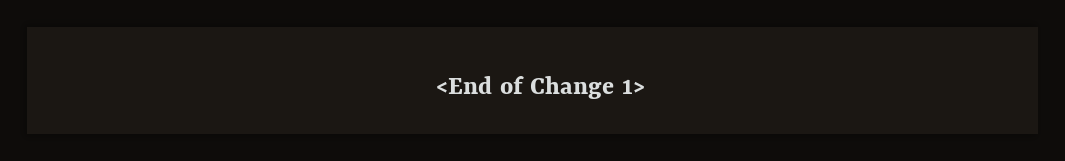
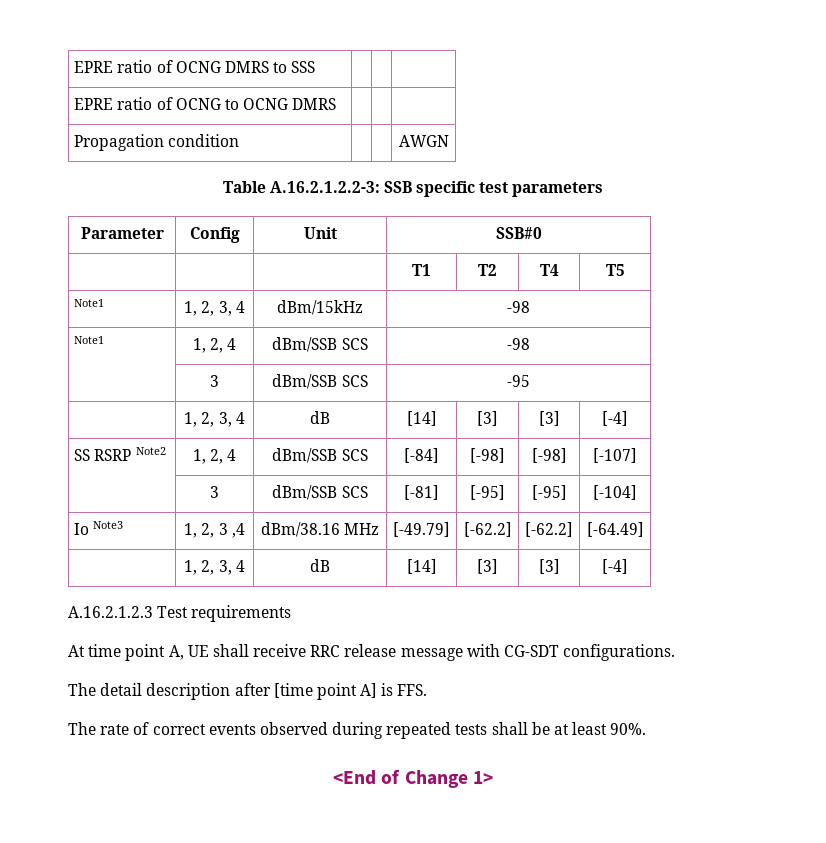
(436, 85) none -> [74,60,316,73] [74,97,337,110] [74,134,240,151] [398,135,449,147] [222,181,604,197] [80,227,164,239] [189,227,240,243] [303,227,337,239] [495,227,542,239] [412,264,431,276] [478,264,497,276] [539,264,559,276] [605,264,625,276] [74,299,105,307] [184,301,245,316] [277,300,363,315] [507,301,530,313] [74,336,105,344] [192,338,237,353] [272,337,368,352] [507,338,530,350] [210,375,219,387] [272,374,368,389] [507,375,530,387] [184,412,245,427] [310,411,330,424] [406,411,437,426] [477,411,498,426] [538,411,560,426] [602,411,628,426] [74,447,166,461] [192,449,237,464] [272,448,368,463] [404,448,439,463] [470,448,505,463] [531,448,567,463] [593,448,637,463] [210,486,219,498] [272,485,368,500] [404,485,439,500] [470,485,505,500] [531,485,567,500] [593,485,637,500] [74,521,124,535] [184,523,245,538] [260,522,380,537] [393,522,450,537] [463,522,512,537] [525,522,573,537] [586,522,644,537] [184,560,245,575] [310,559,330,572] [406,559,437,574] [477,559,498,574] [538,559,560,574] [602,559,628,574] [68,605,292,622] [68,644,676,661] [68,683,428,700] [68,722,647,739] EPRE ratio of OCNG DMRS to SSS | | | // EPRE ratio of OCNG to OCNG DMRS | | | // Propagation condition | | | AWGN // Table A.16.2.1.2.2-3: SSB specific test parameters // Parameter | Config | Unit | SSB#0 // | | | T1 | T2 | T4 | T5 // Note1 | 1, 2, 3, 4 | dBm/15kHz | -98 // Note1 | 1, 2, 4 | dBm/SSB SCS | -98 // | 3 | dBm/SSB SCS | -95 // | 1, 2, 3, 4 | dB | [14] | [3] | [3] | [-4] // SS RSRP Note2 | 1, 2, 4 | dBm/SSB SCS | [-84] | [-98] | [-98] | [-107] // | 3 | dBm/SSB SCS | [-81] | [-95] | [-95] | [-104] // Io Note3 | 1, 2, 3 ,4 | dBm/38.16 MHz | [-49.79] | [-62.2] | [-62.2] | [-64.49] // | 1, 2, 3, 4 | dB | [14] | [3] | [3] | [-4] // A.16.2.1.2.3 Test requirements // At time point A, UE shall receive RRC release message with CG-SDT configurations. // The detail description after [time point A] is FFS. // The rate of correct events observed during repeated tests shall be at least 90%. //

